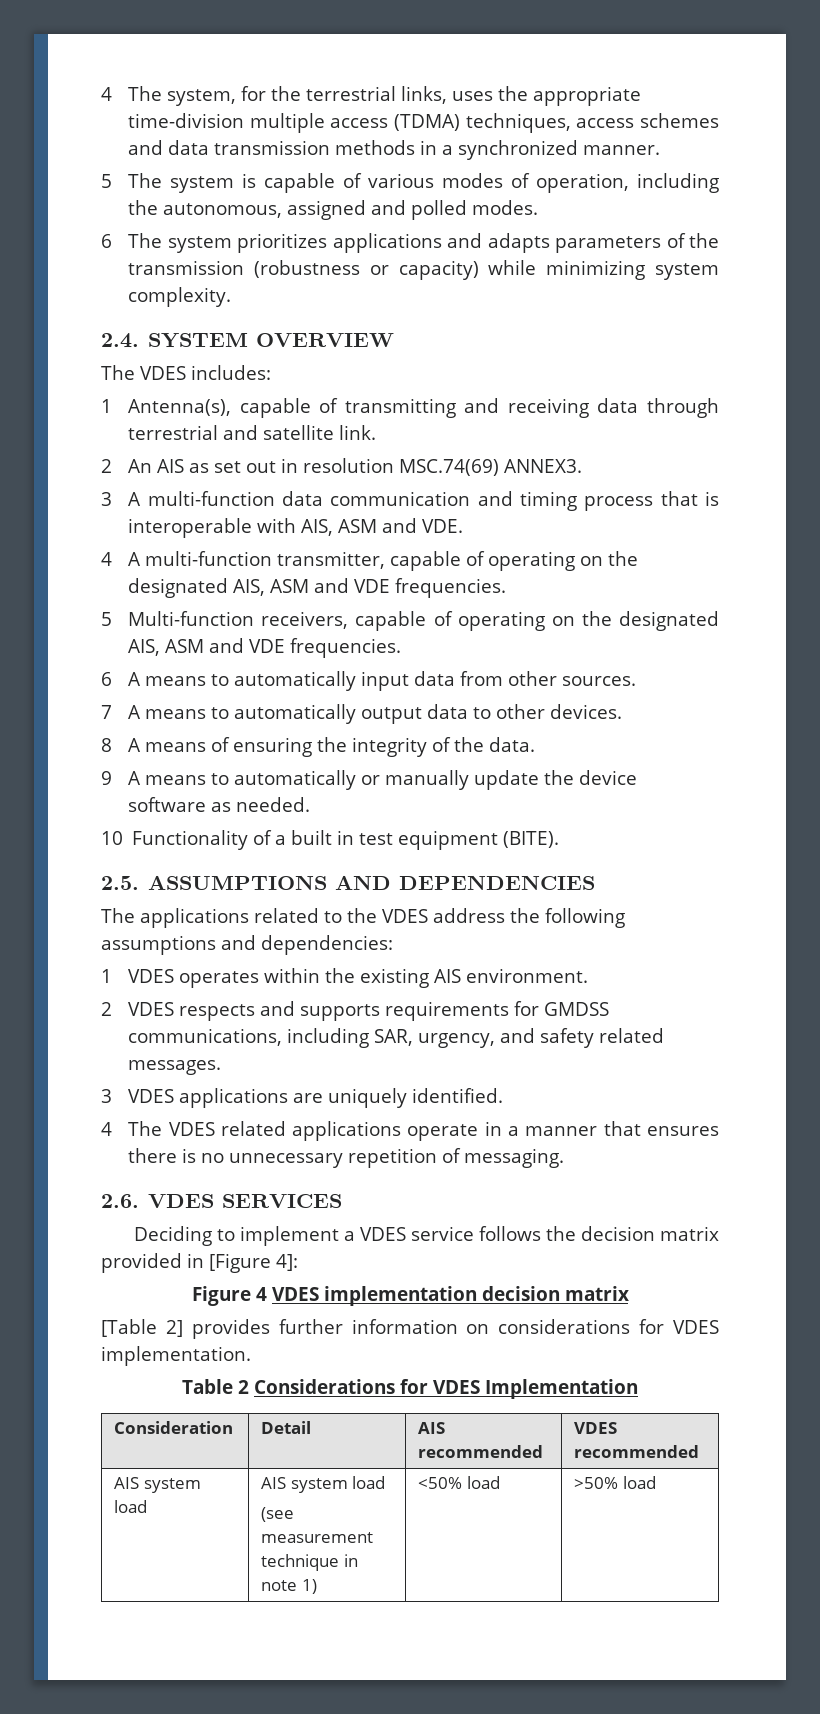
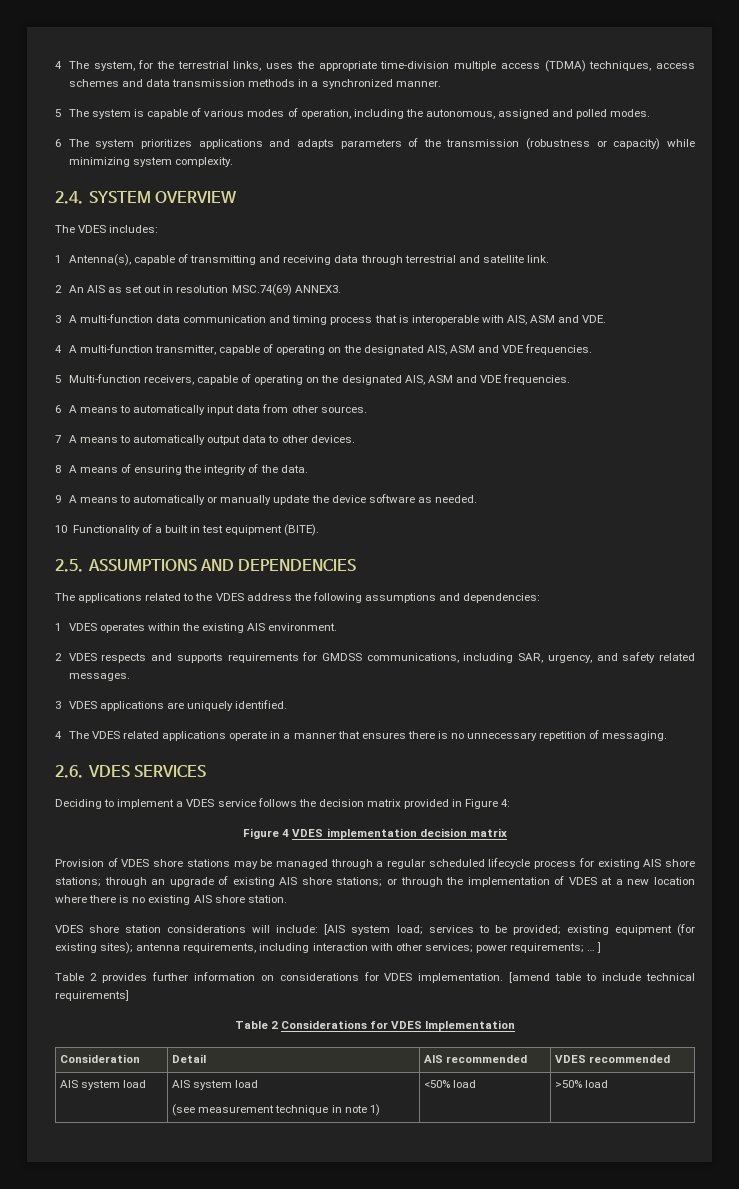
[209,1253,298,1273] [Figure 4]: -> [465,799,511,809] Figure 4:
[101,1319,183,1337] [Table 2] -> [55,858,695,869] [55,876,695,887] [55,895,287,905] [55,924,695,936] [55,942,602,954] [55,973,97,981] Provision of VDES shore stations may be managed through a regular scheduled lifecycle process for existing AIS shore stations; through an upgrade of existing AIS shore stations; or through the implementation of VDES at a new location where there is no existing AIS shore station. // VDES shore station considerations will include: [AIS system load; services to be provided; existing equipment (for existing sites); antenna requirements, including interaction with other services; power requirements; … ] // Table 2
(251, 1356) none -> [509,972,696,983] [55,990,129,1001] [amend table to include technical requirements]

